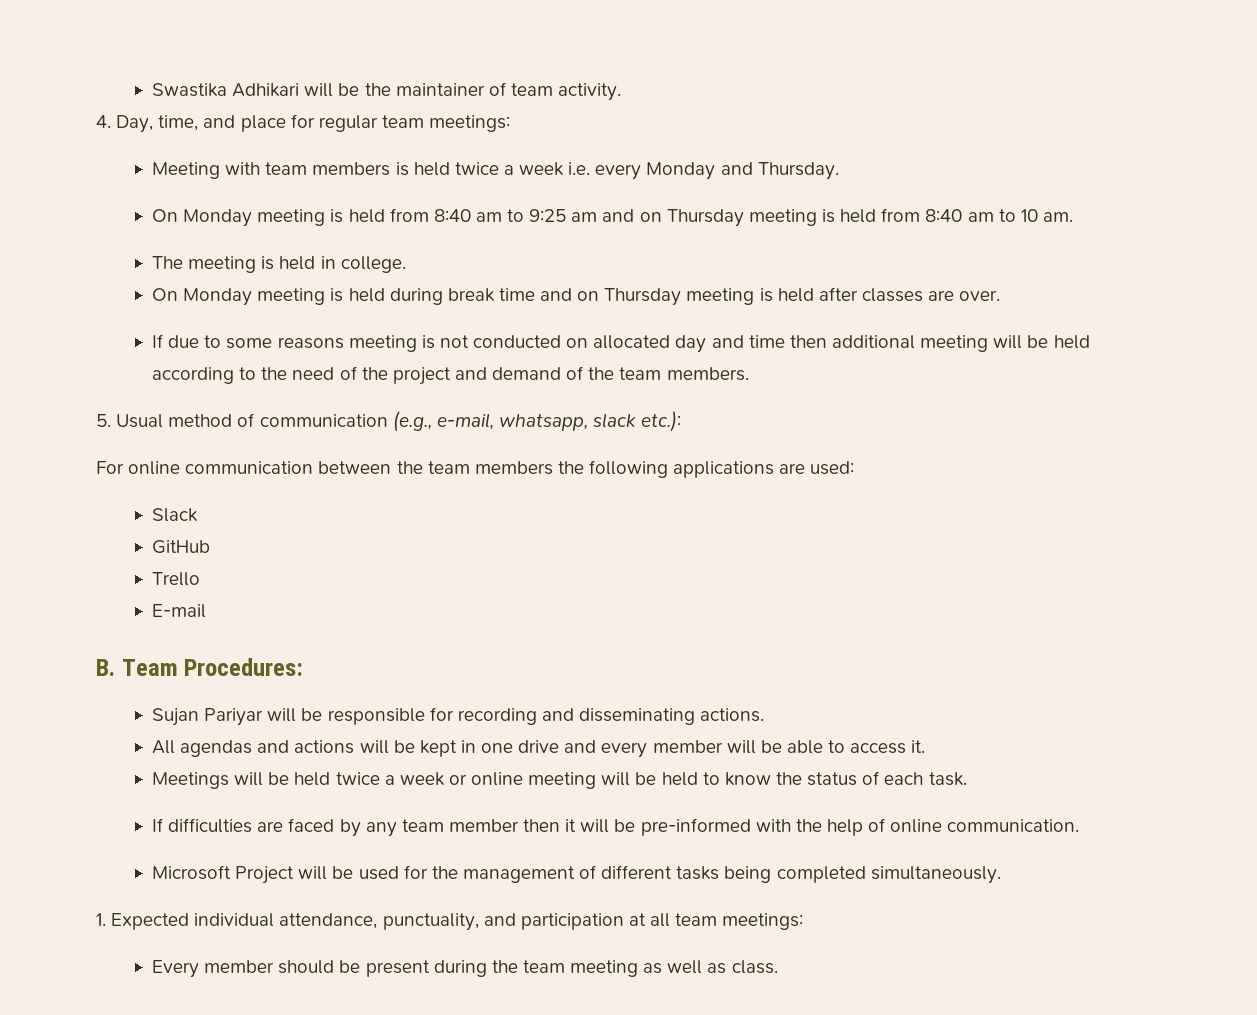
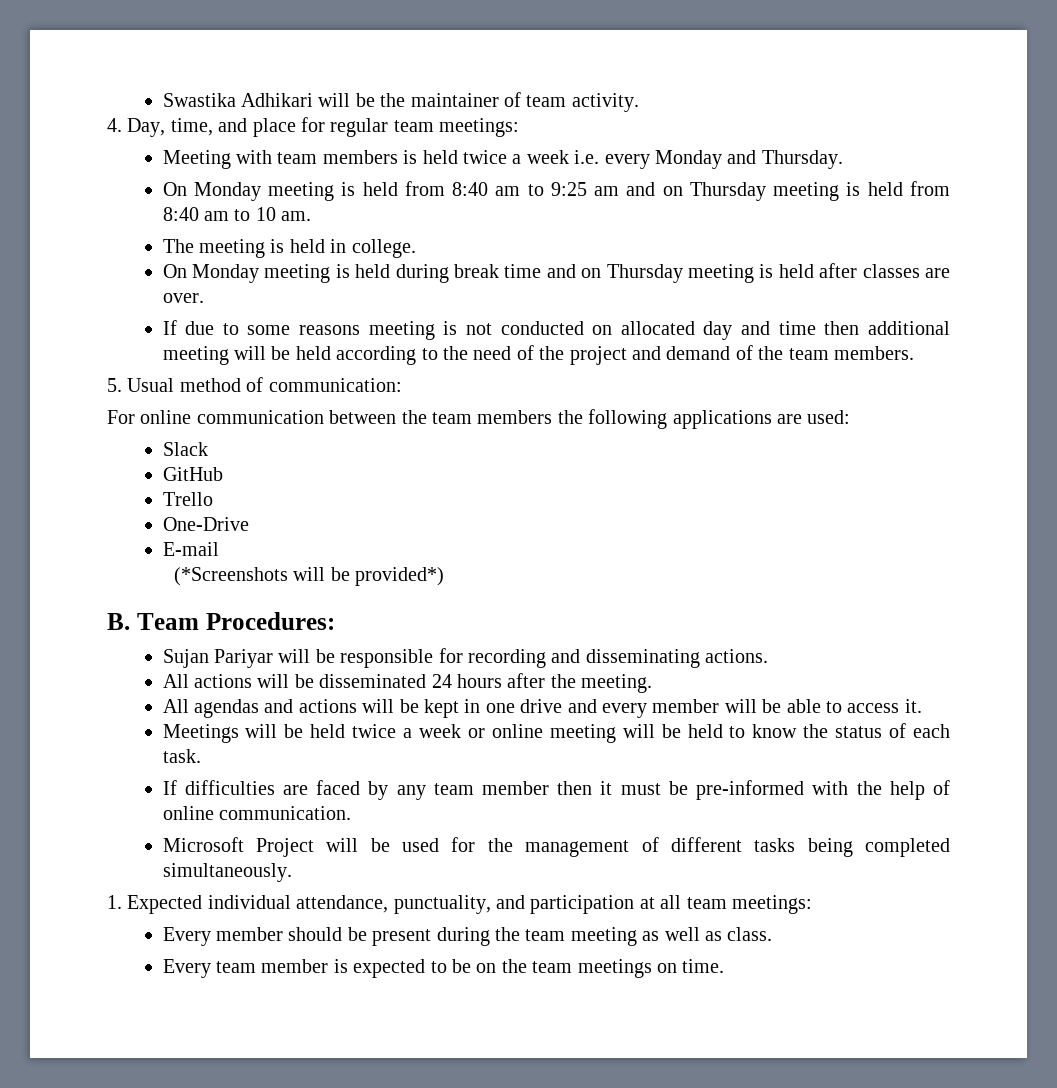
[259,411,682,432] communication (e.g., e-mail, whatsapp, slack etc.): -> [268,378,402,392] communication:
(201, 579) none -> [162,517,249,531] // One-Drive
(207, 611) none -> [174,567,445,586] // (*Screenshots will be provided*)
(765, 715) none -> [162,673,653,693] // All actions will be disseminated 24 hours after the meeting.
[580,819,610,833] will -> [620,783,661,795] must
(778, 967) none -> [162,959,725,978] // Every team member is expected to be on the team meetings on time.

